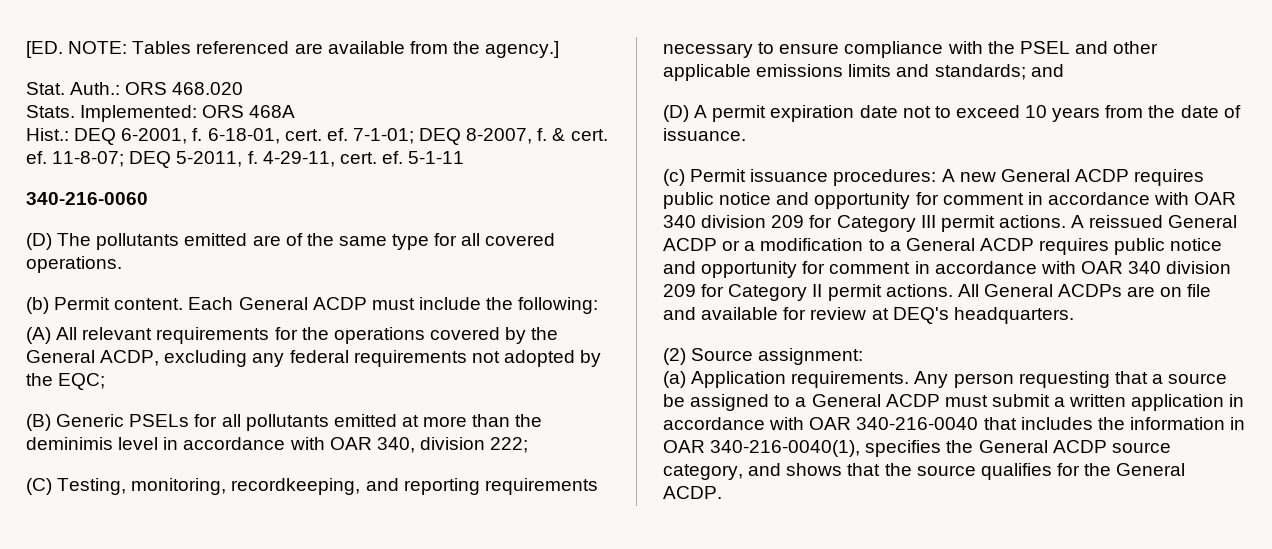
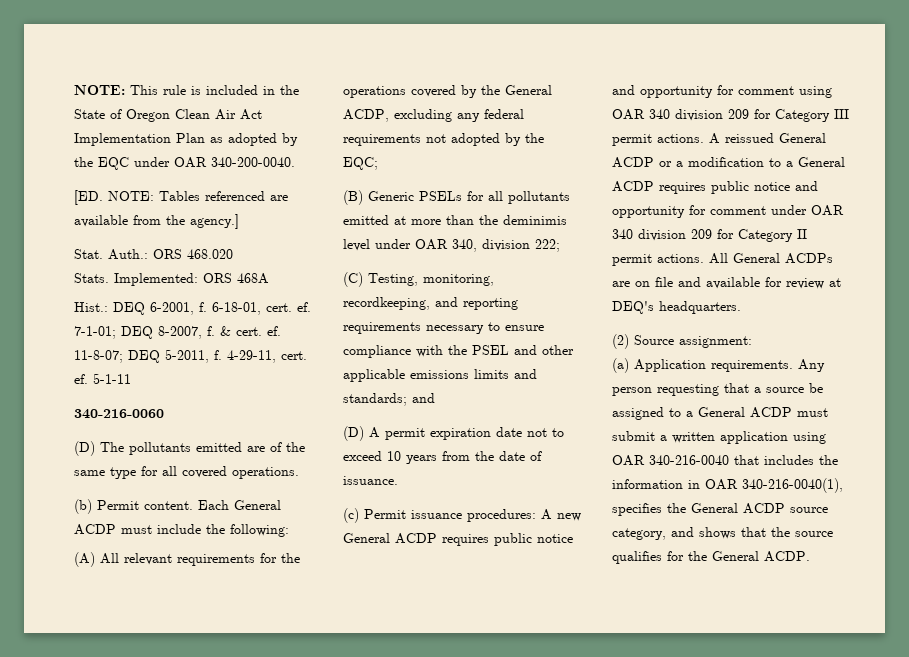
(26, 49) none -> [74,85,299,95] [74,109,262,122] [74,133,298,146] [74,157,295,170] NOTE: This rule is included in the State of Oregon Clean Air Act Implementation Plan as adopted by the EQC under OAR 340-200-0040. //
[163,437,325,450] in accordance with -> [375,239,411,249] under
[1027,192,1190,205] in accordance with -> [799,86,832,98] using
[914,261,1076,274] in accordance with -> [771,205,807,215] under
[1229,394,1245,407] [663,417,805,430] in accordance with -> [793,432,826,444] using

